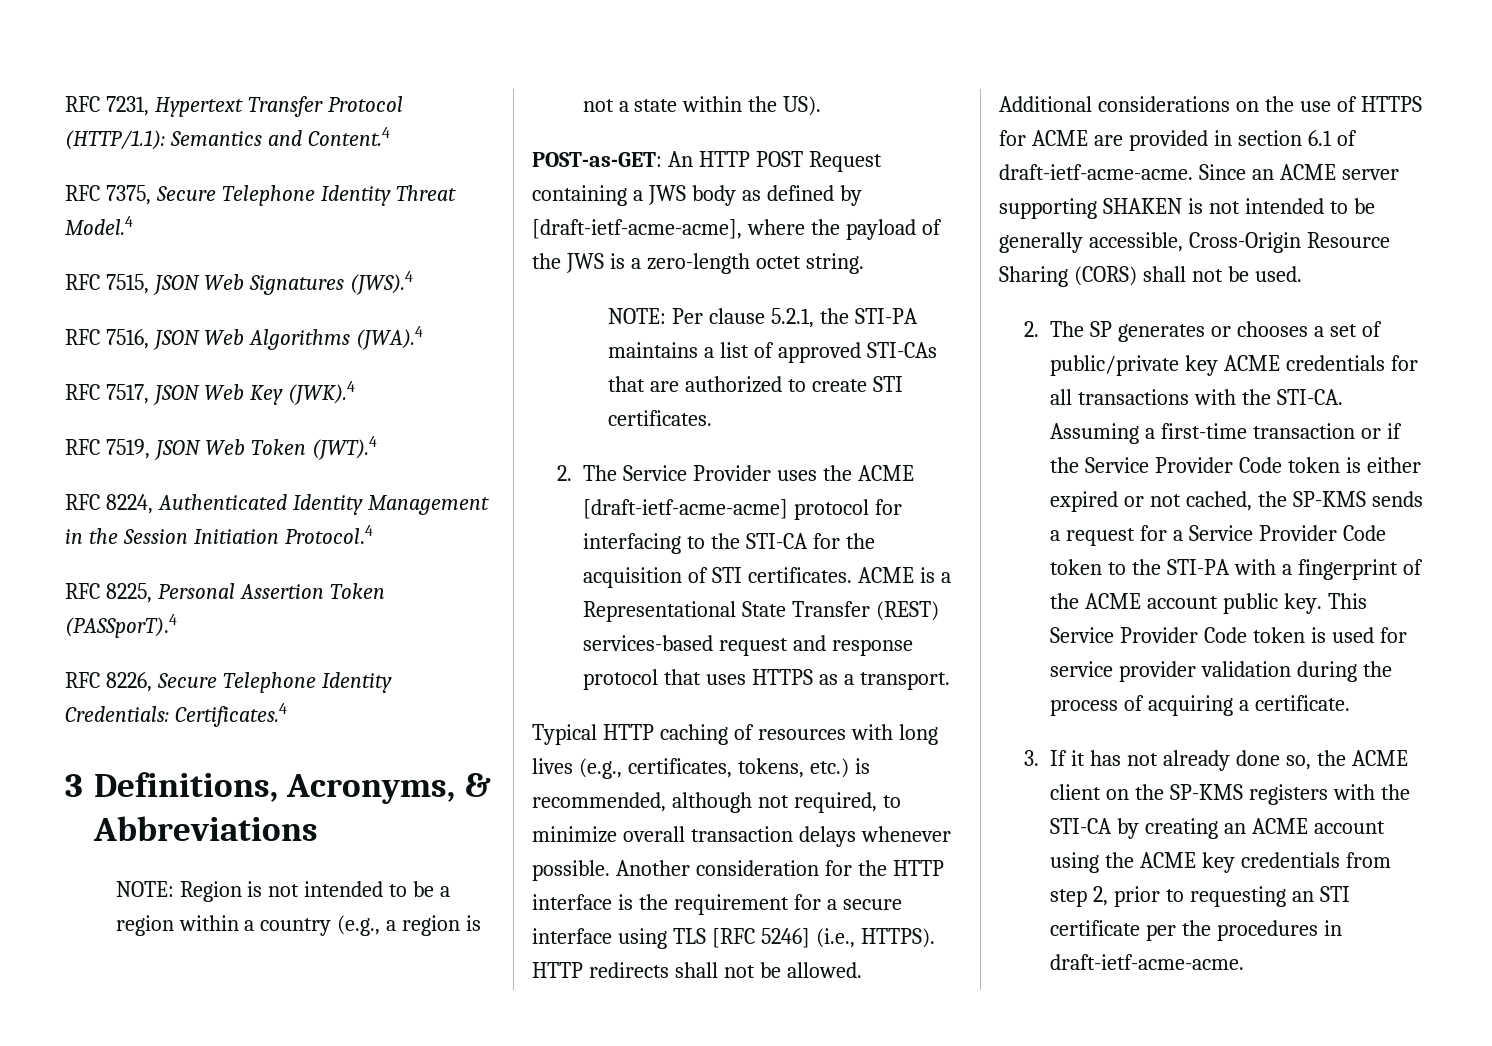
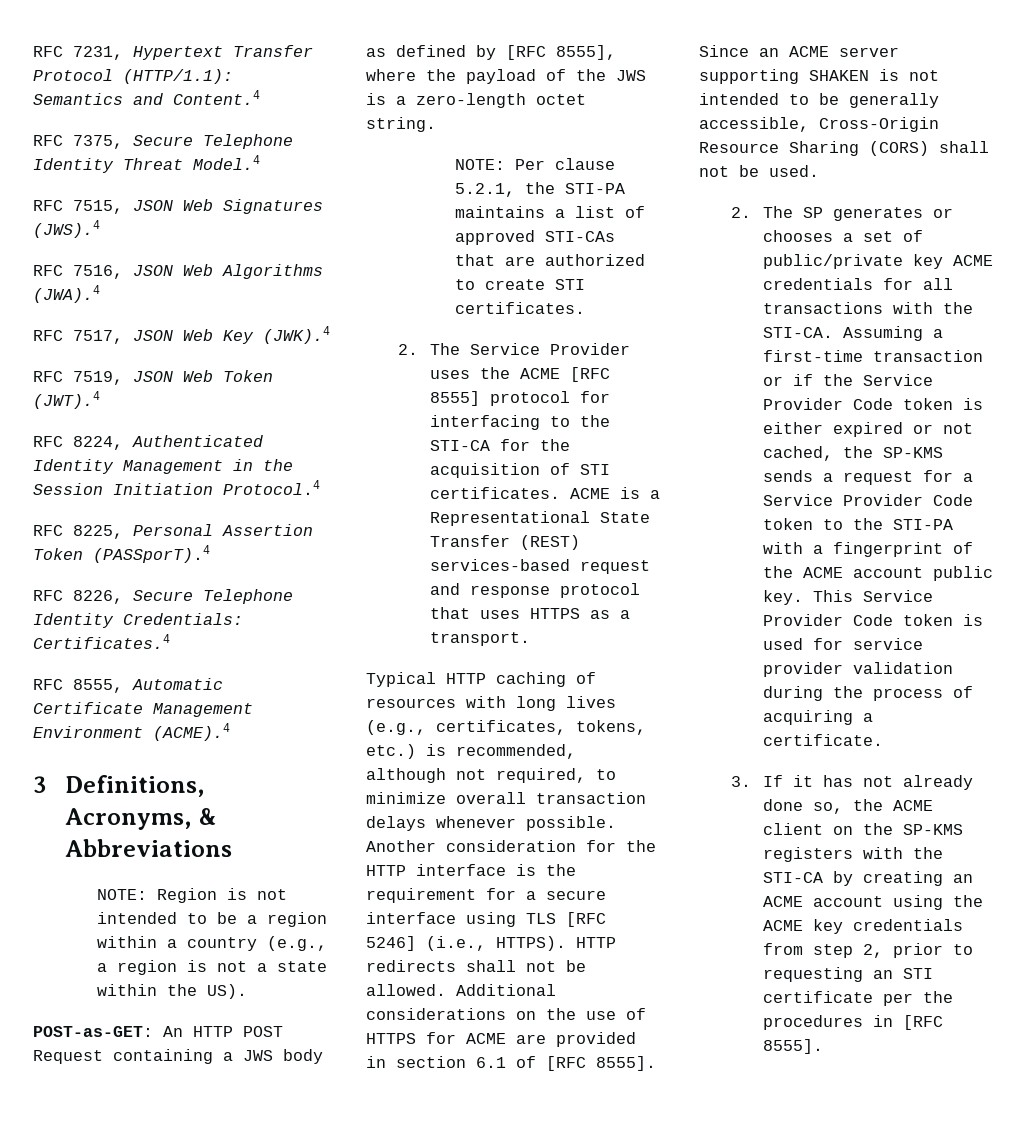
(287, 715) none -> [33,678,223,693] [33,702,253,717] [33,723,230,741] // RFC 8555, Automatic Certificate Management Environment (ACME).4
[532,219,742,239] [draft-ietf-acme-acme], -> [506,45,616,60] [RFC 8555],
[583,499,789,519] [draft-ietf-acme-acme] -> [569,367,610,382] [429,391,480,406] [RFC 8555]
[999,164,1193,180] draft-ietf-acme-acme. -> [546,1056,656,1071] [RFC 8555].
[1050,954,1245,970] draft-ietf-acme-acme. -> [902,1015,943,1030] [762,1039,823,1054] [RFC 8555].

